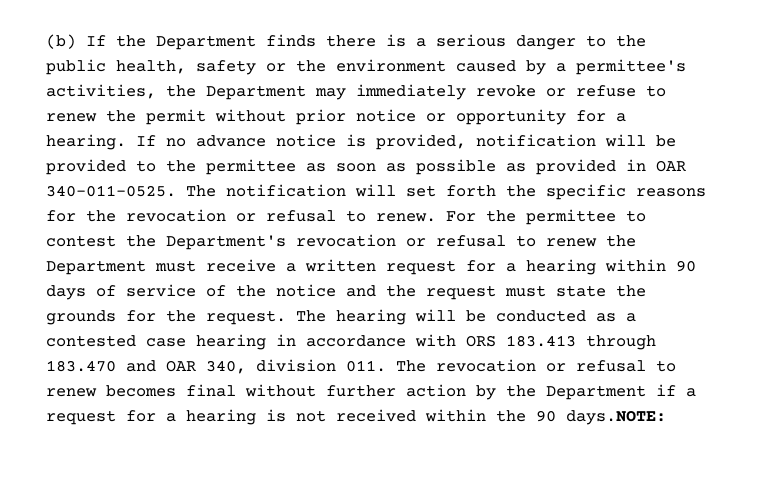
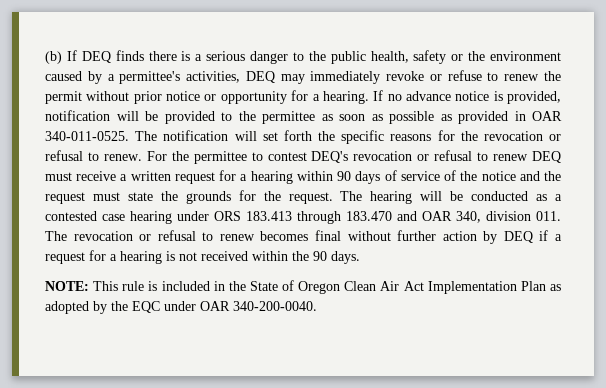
[116,35,256,50] the Department -> [81,51,111,63] DEQ
[166,85,306,100] the Department -> [245,71,275,83] DEQ
[126,234,636,250] [46,260,146,275] the Department's revocation or refusal to renew the Department -> [311,150,562,163] DEQ's revocation or refusal to renew DEQ
[276,334,456,347] in accordance with -> [177,211,209,221] under
[506,385,646,400] the Department -> [503,231,533,243] DEQ
[566,410,666,425] days.NOTE: -> [331,251,360,264] [45,280,561,294] [45,301,317,314] days. // NOTE: This rule is included in the State of Oregon Clean Air Act Implementation Plan as adopted by the EQC under OAR 340-200-0040.

